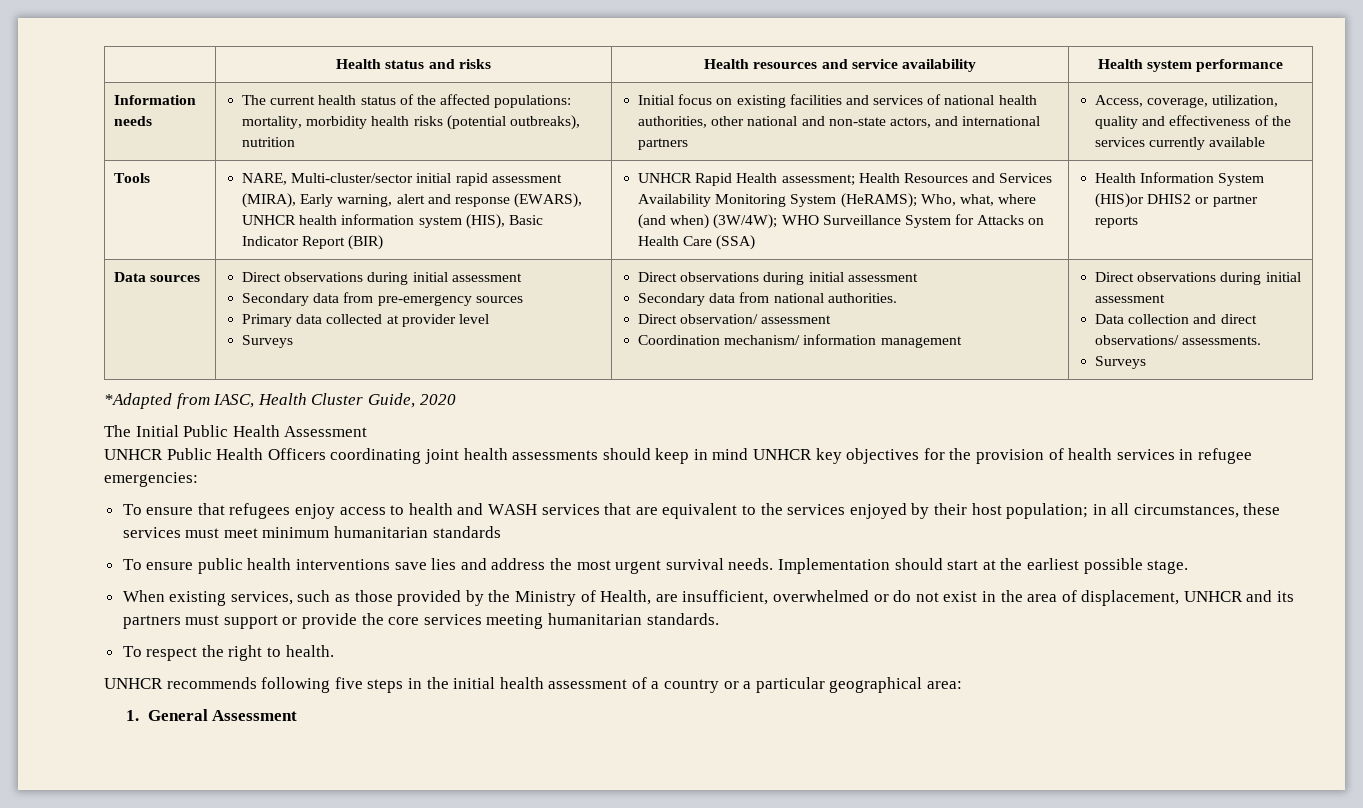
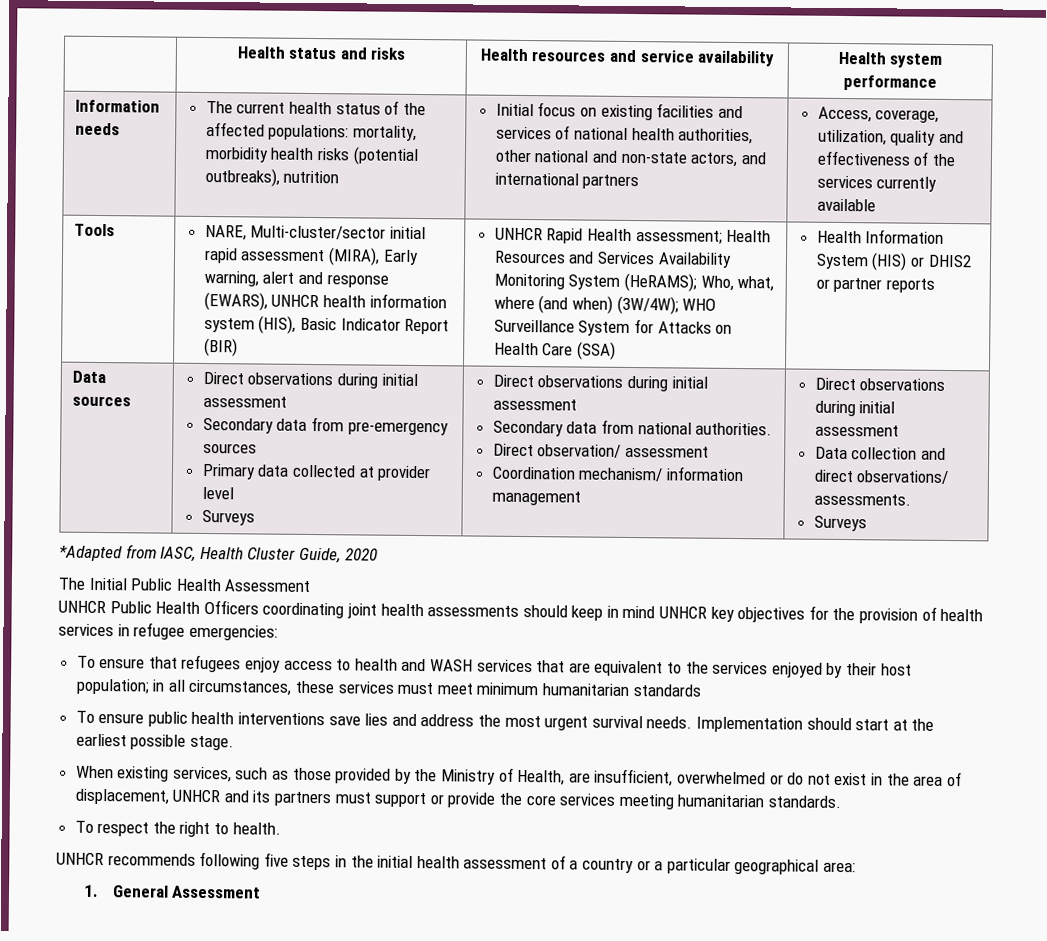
[1094,193,1144,208] (HIS)or -> [871,252,925,271] (HIS) or

